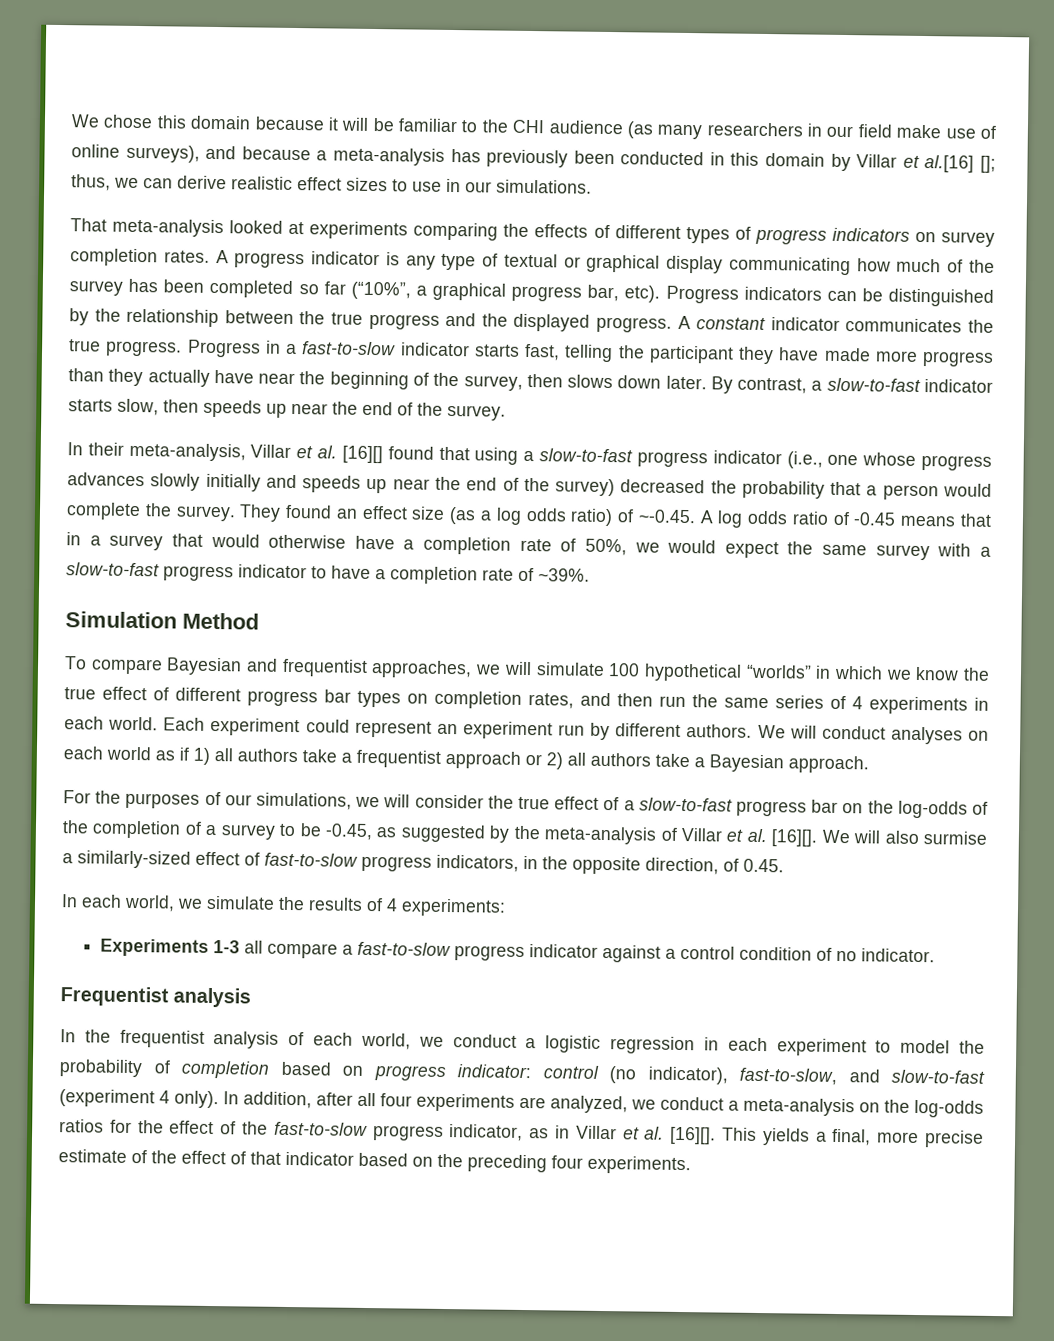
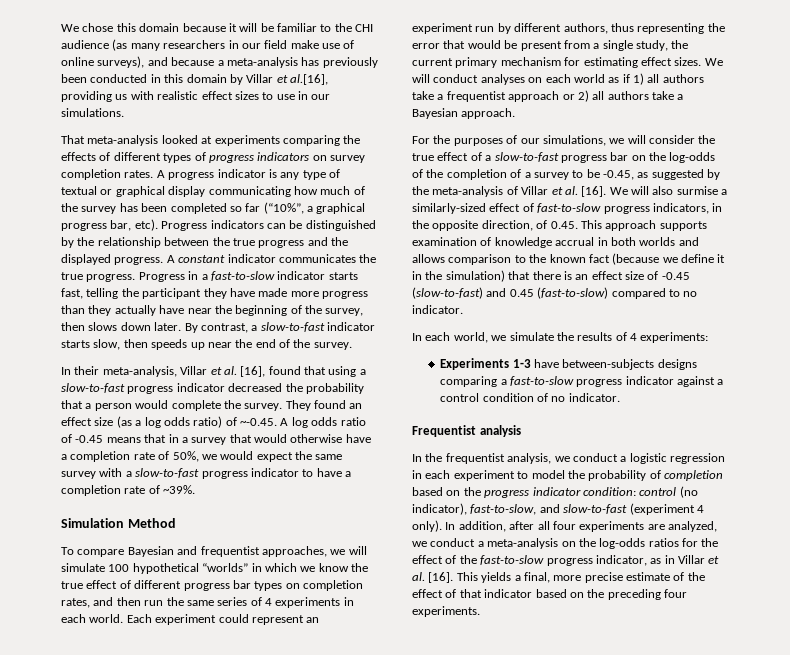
[924,155,997,173] [71,174,227,191] al.[16] []; thus, we can derive -> [290,74,328,85] [61,91,154,102] al.[16], providing us with
[341,445,383,464] [16][] -> [240,366,266,377] [16],
[786,451,993,471] [67,472,616,497] (i.e., one whose progress advances slowly initially and speeds up near the end of the survey) -> (225, 387) none
[686,724,753,738] authors. -> [563,23,725,34] [412,40,689,51] [412,57,702,68] authors, thus representing the error that would be present from a single study, the current primary mechanism for estimating effect sizes.
[771,829,818,847] [16][]. -> [581,186,607,197] [16].
(784, 865) none -> [580,220,707,231] [412,237,699,248] [412,253,726,265] [412,270,690,282] [412,287,698,299] [412,305,463,314] This approach supports examination of knowledge accrual in both worlds and allows comparison to the known fact (because we define it in the simulation) that there is an effect size of -0.45 (slow-to-fast) and 0.45 (fast-to-slow) compared to no indicator.
[244,940,339,959] all compare -> [533,359,697,370] [440,376,498,387] have between-subjects designs comparing
[213,1031,411,1050] analysis of each world, -> [507,453,552,464] analysis,
[373,1064,531,1081] progress indicator: -> [463,487,636,498] the progress indicator condition:
[669,1126,717,1145] [16][]. -> [428,572,454,583] [16].

